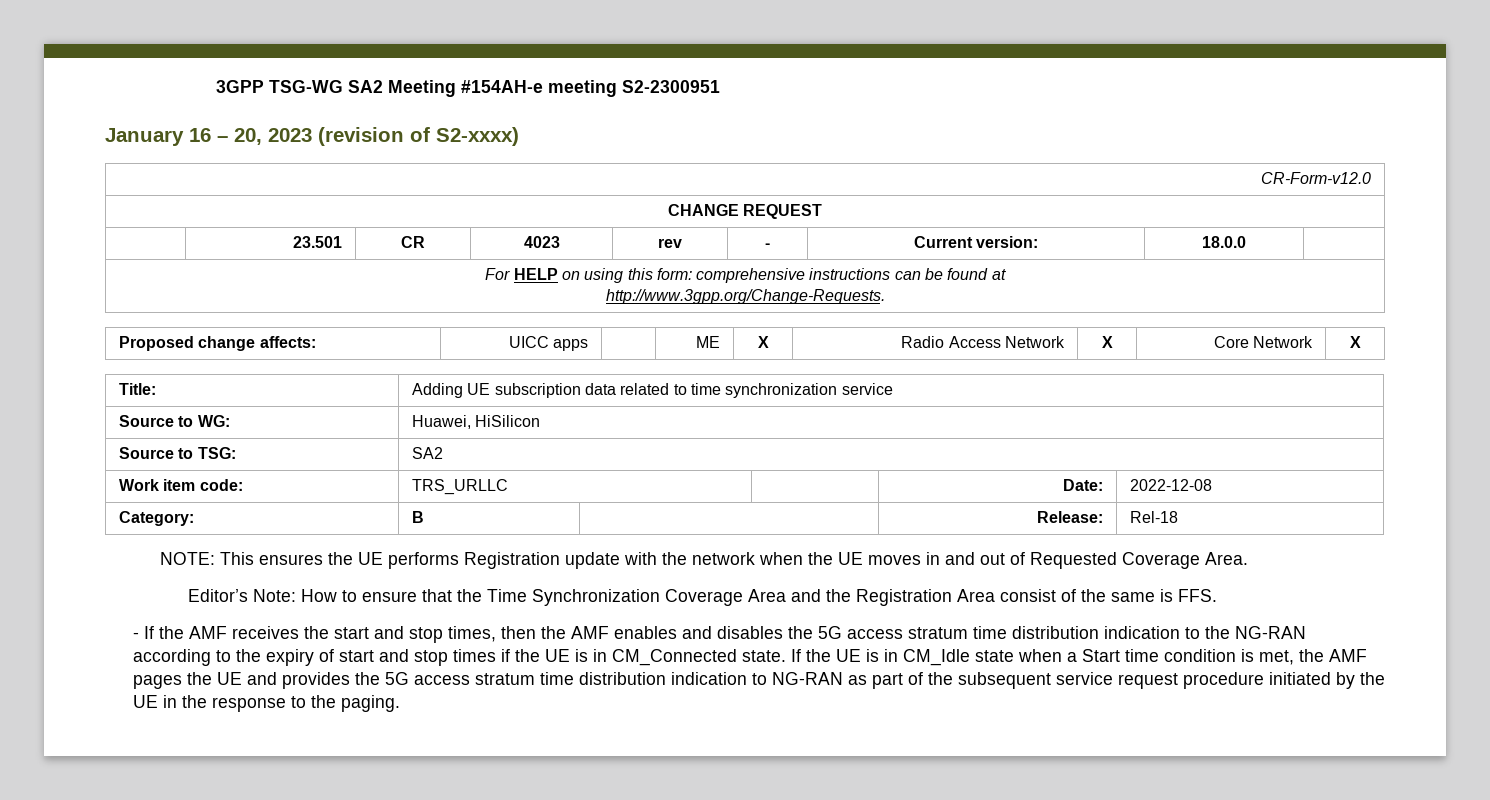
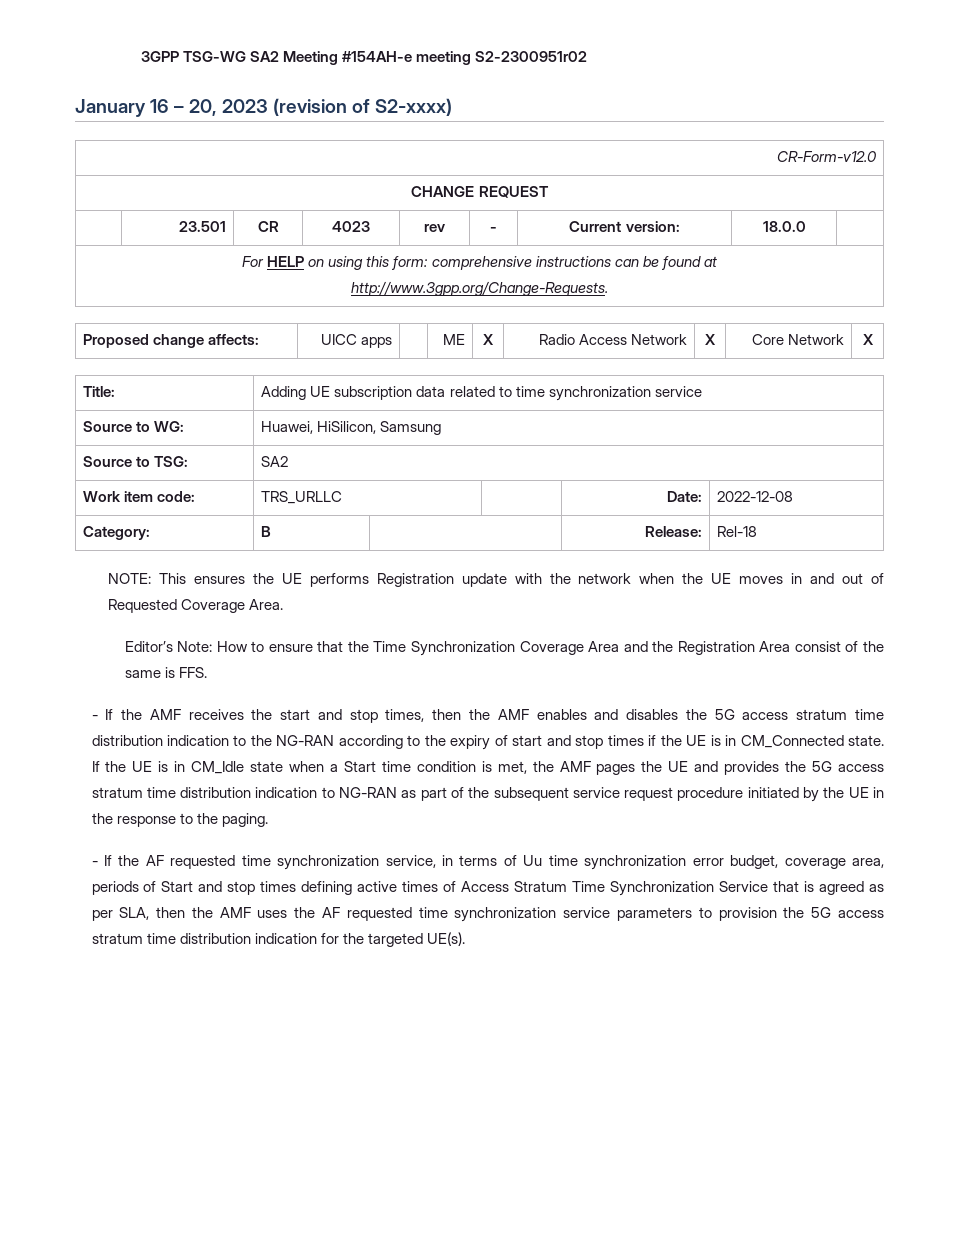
[621,80,720,93] S2-2300951 -> [475,51,588,62] S2-2300951r02
[475,415,541,427] HiSilicon -> [317,421,442,435] HiSilicon, Samsung
(400, 703) none -> [91,855,884,870] [91,881,885,896] [91,907,885,922] [91,932,465,947] // - If the AF requested time synchronization service, in terms of Uu time synchronization error budget, coverage area, periods of Start and stop times defining active times of Access Stratum Time Synchronization Service that is agreed as per SLA, then the AMF uses the AF requested time synchronization service parameters to provision the 5G access stratum time distribution indication for the targeted UE(s).

